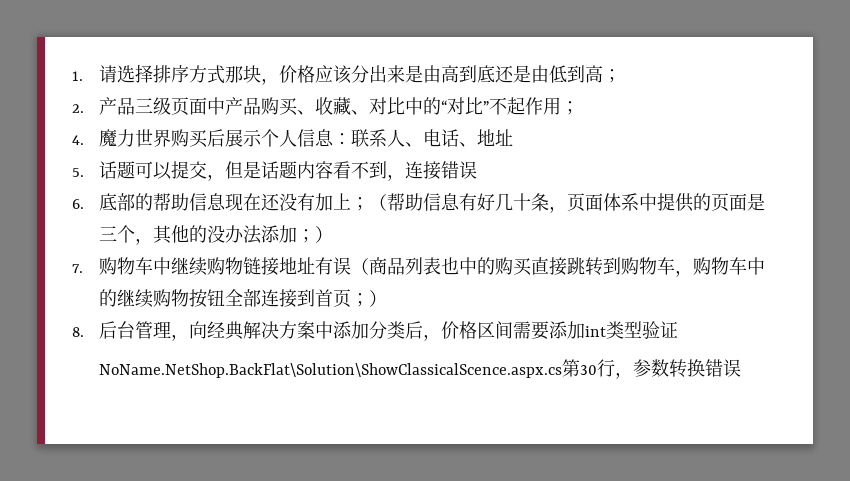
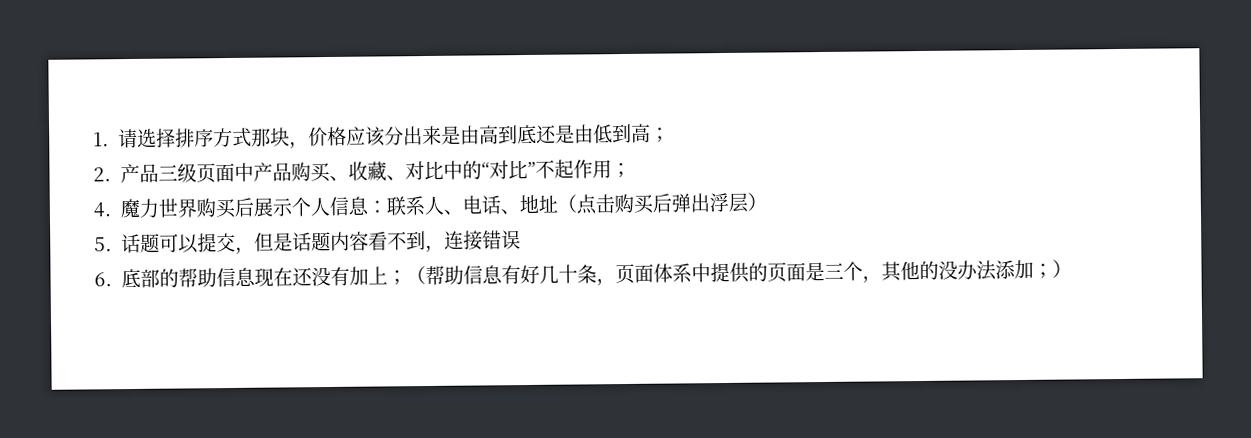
(513, 137) none -> [556,192,767,215] （点击购买后弹出浮层）
[72,257,765,277] [98,289,387,308] [72,321,678,341] [98,359,741,379] // 7.购物车中继续购物链接地址有误（商品列表也中的购买直接跳转到购物车，购物车中的继续购物按钮全部连接到首页；） // 8.后台管理，向经典解决方案中添加分类后，价格区间需要添加int类型验证 // NoName.NetShop.BackFlat\Solution\ShowClassicalScence.aspx.cs第30行，参数转换错误 -> (1072, 268) none

